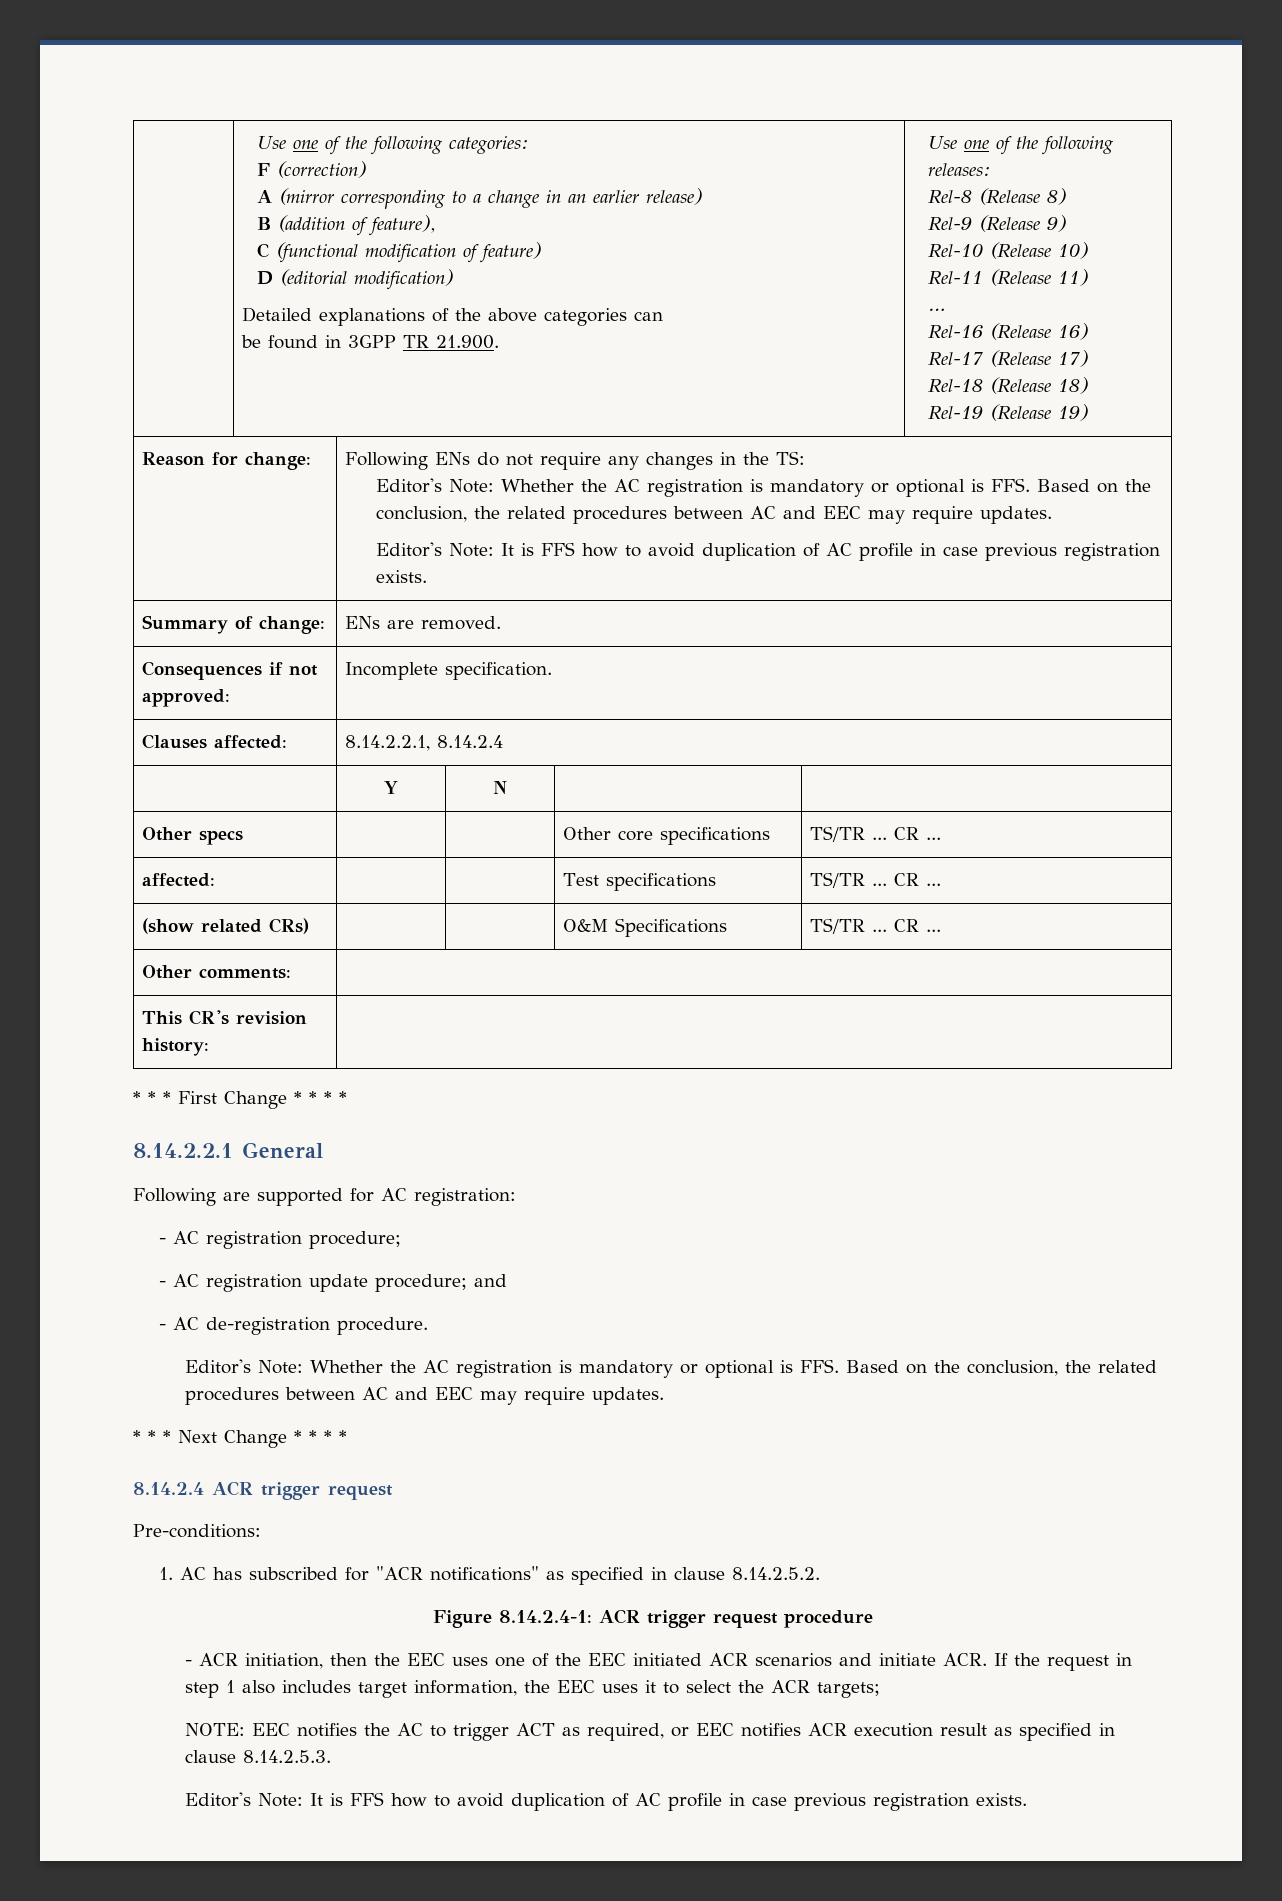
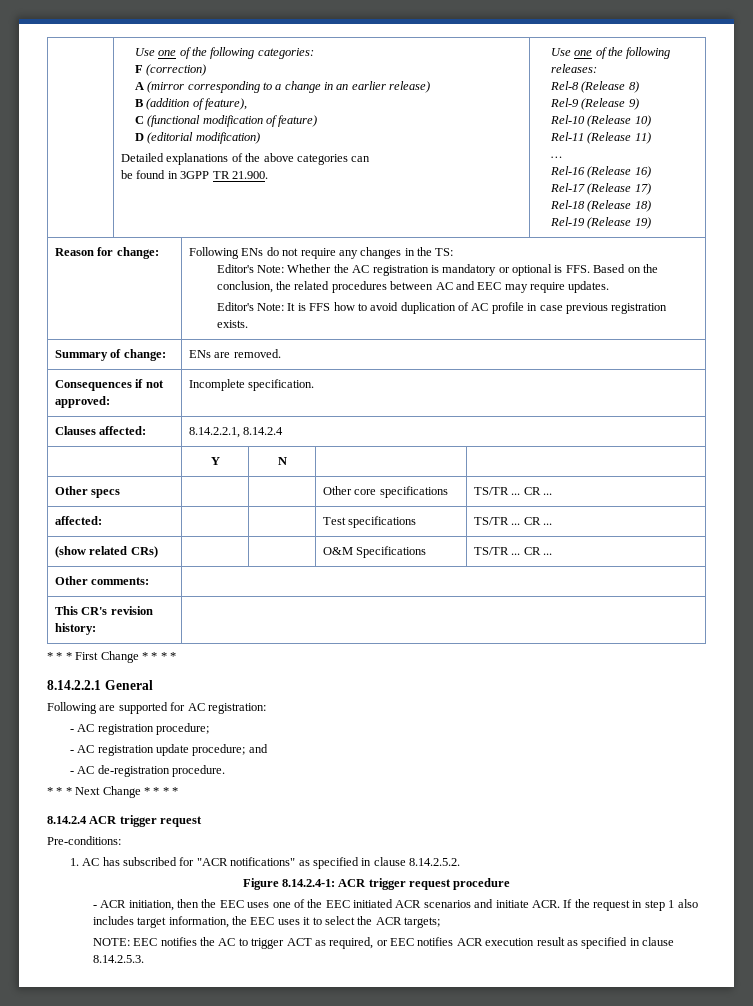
[184,1359,1157,1378] [184,1387,664,1405] // Editor's Note: Whether the AC registration is mandatory or optional is FFS. Based on the conclusion, the related procedures between AC and EEC may require updates. -> (226, 771) none
[184,1792,1027,1811] // Editor's Note: It is FFS how to avoid duplication of AC profile in case previous registration exists. -> (144, 959) none

